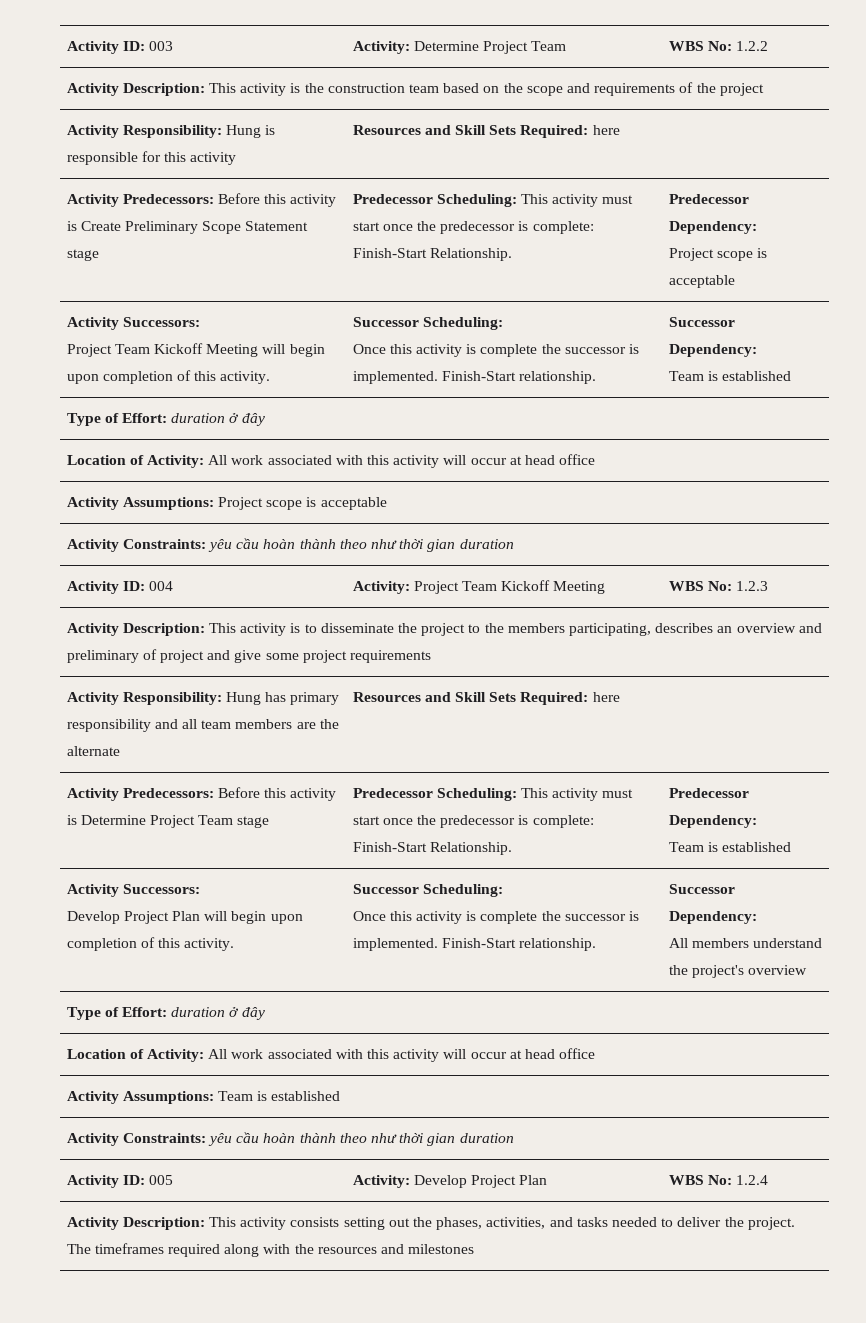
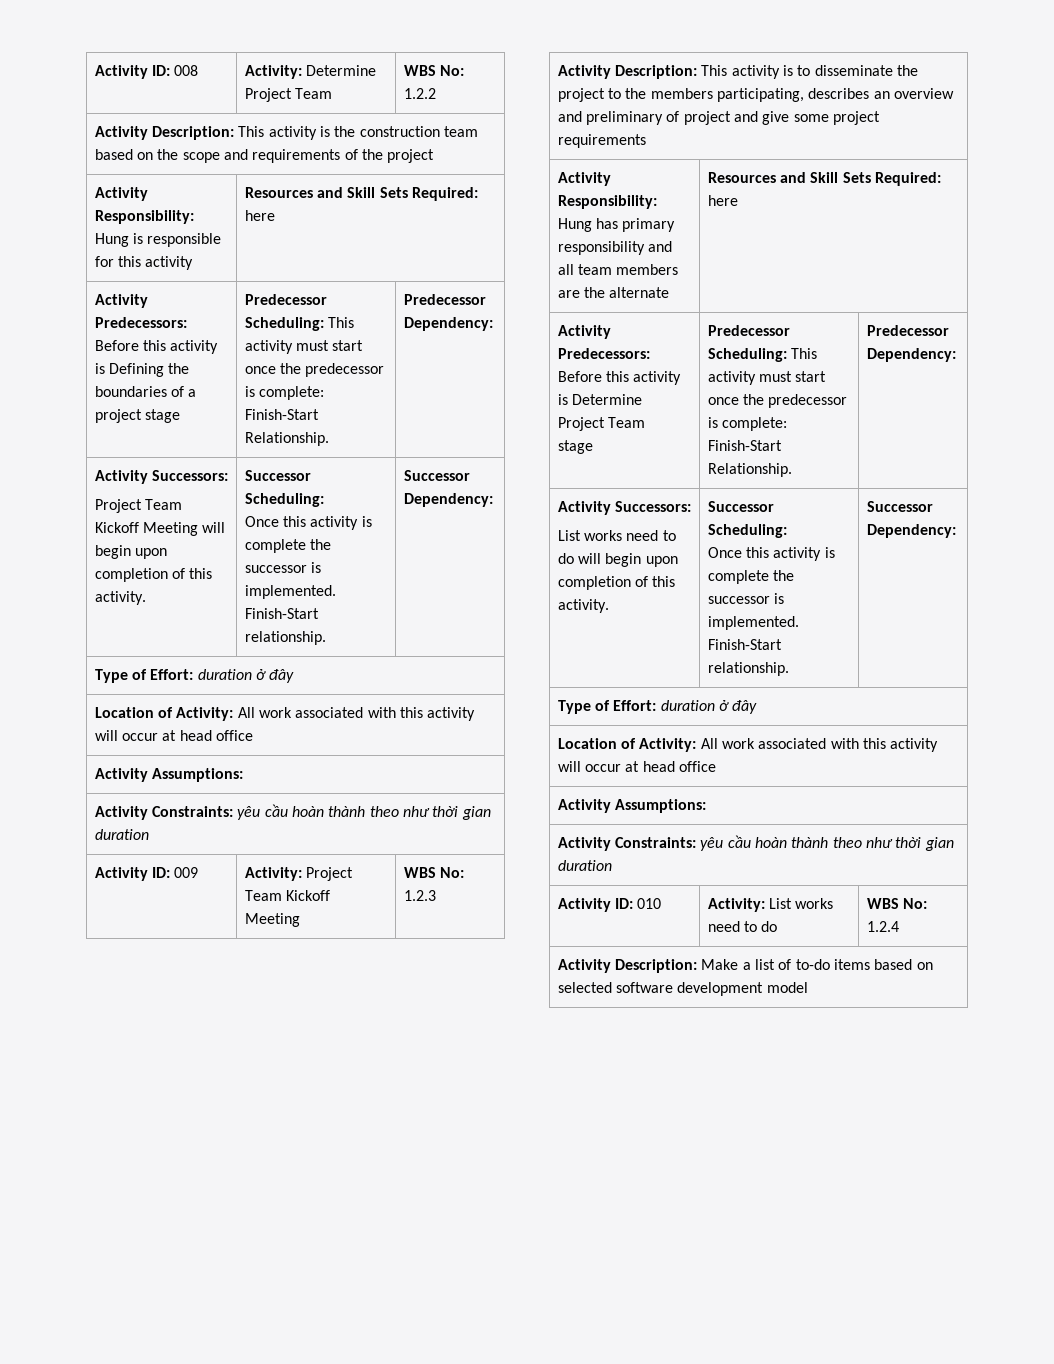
[66,41,174,54] Activity ID: 003 -> [94,65,199,79] Activity ID: 008
[80,221,309,234] Create Preliminary Scope Statement -> [108,363,190,377] [94,386,197,397] [94,409,142,423] Defining the boundaries of a project
[668,248,768,261] [668,275,735,288] // Project scope is acceptable -> (493, 324) none
[668,371,792,381] // Team is established -> (493, 500) none
[218,497,387,510] Project scope is acceptable -> (243, 775) none
[149,581,174,591] 004 -> [174,867,199,878] 009
(234, 820) none -> (645, 422) //
[668,842,792,852] [66,884,200,897] [66,911,201,924] // Team is established // Activity Successors: // Develop Project Plan -> [557,501,691,515] [557,530,676,541] [557,553,574,564] // Activity Successors: // List works need to do
[668,938,823,948] [668,965,808,978] // All members understand the project's overview -> (956, 531) none
[218,1091,341,1101] Team is established -> (706, 806) none
[149,1175,174,1185] [352,1175,548,1188] 005 | Activity: Develop Project Plan -> [637,898,662,909] [707,898,834,912] [707,921,778,932] 010 | Activity: List works need to do
[209,1217,795,1230] [66,1243,475,1257] This activity consists setting out the phases, activities, and tasks needed to deliver the project. The timeframes required along with the resources and milestones -> [701,959,933,970] [557,982,808,996] Make a list of to-do items based on selected software development model

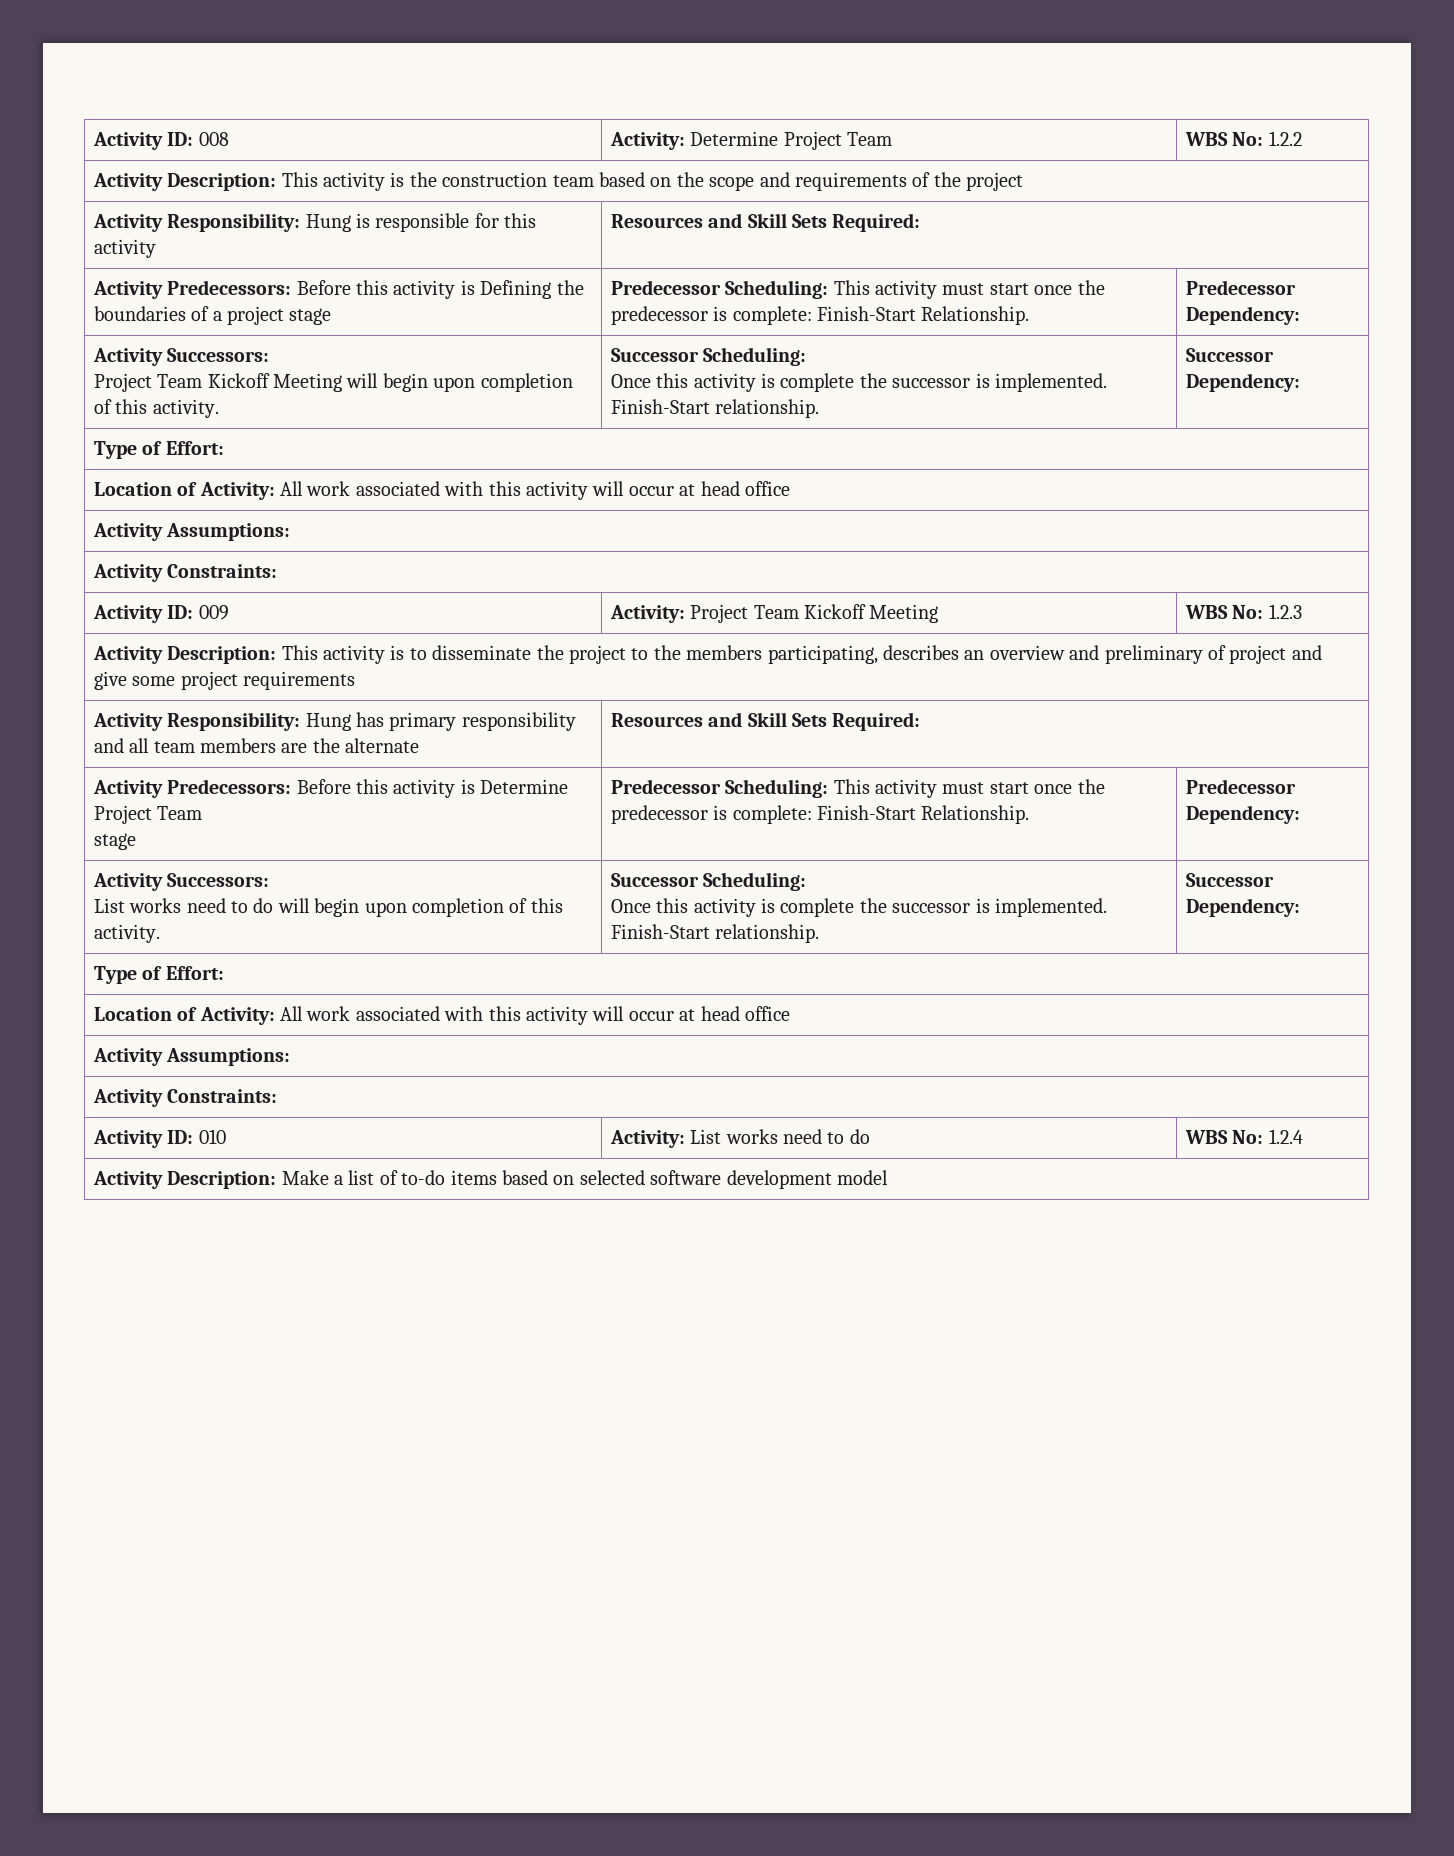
[244,210,275,221] here -> (921, 222) none
[197,669,295,683] duration ở đây -> (224, 448) none
[237,804,491,820] [94,829,149,840] yêu cầu hoàn thành theo như thời gian duration -> (278, 571) none
[707,195,738,206] here -> (921, 721) none
[660,700,758,714] duration ở đây -> (224, 973) none
[700,835,954,851] [557,860,612,871] yêu cầu hoàn thành theo như thời gian duration -> (278, 1096) none

